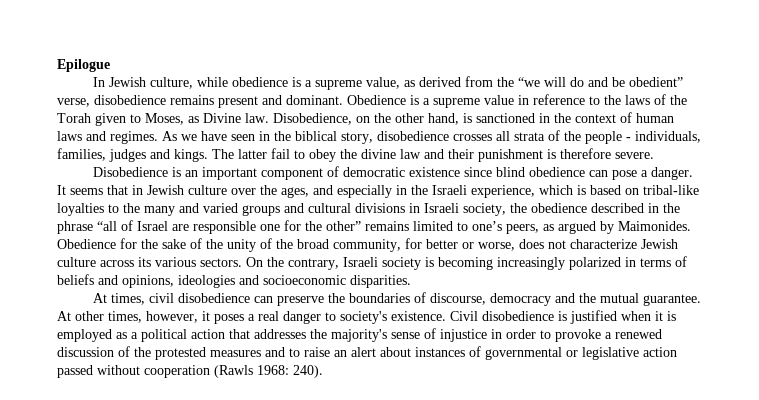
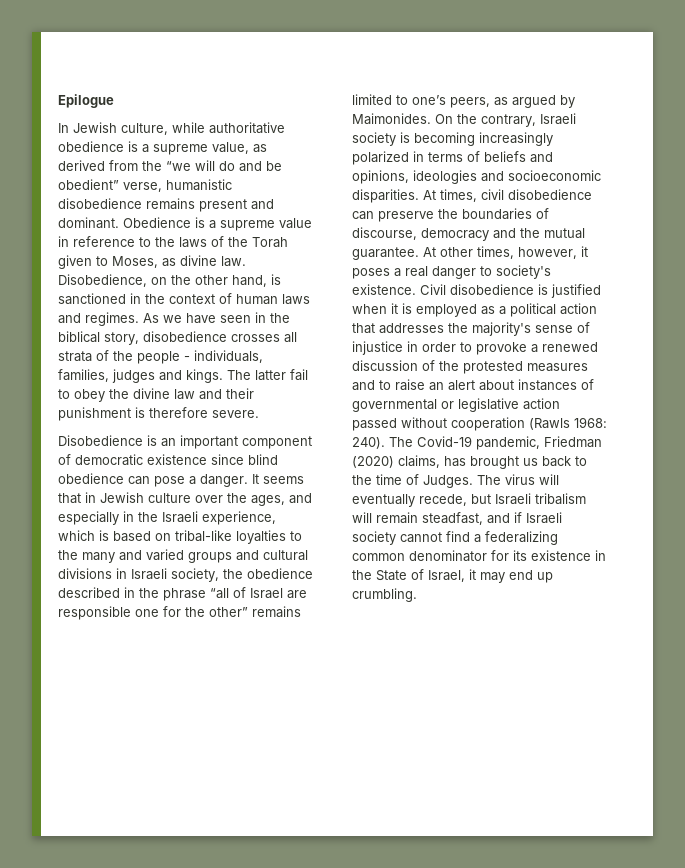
(229, 82) none -> [209,122,285,134] authoritative
(90, 102) none -> [166,179,232,191] humanistic
[203,113,241,123] Divine -> [180,255,217,266] divine
[57,238,678,252] [57,257,242,267] Obedience for the sake of the unity of the broad community, for better or worse, does not characterize Jewish culture across its various sectors. -> (431, 119) none
(411, 281) // -> (419, 196) none
(323, 371) none -> [389,436,602,450] [352,455,587,469] [352,474,559,488] [352,493,586,507] [352,512,562,525] [352,531,558,545] [352,550,606,562] [352,569,553,583] [352,588,417,602] The Covid-19 pandemic, Friedman (2020) claims, has brought us back to the time of Judges. The virus will eventually recede, but Israeli tribalism will remain steadfast, and if Israeli society cannot find a federalizing common denominator for its existence in the State of Israel, it may end up crumbling.

